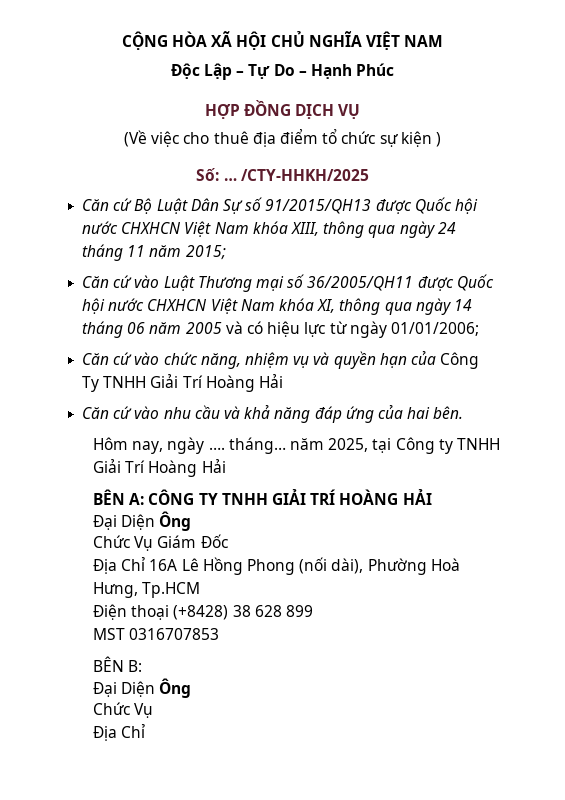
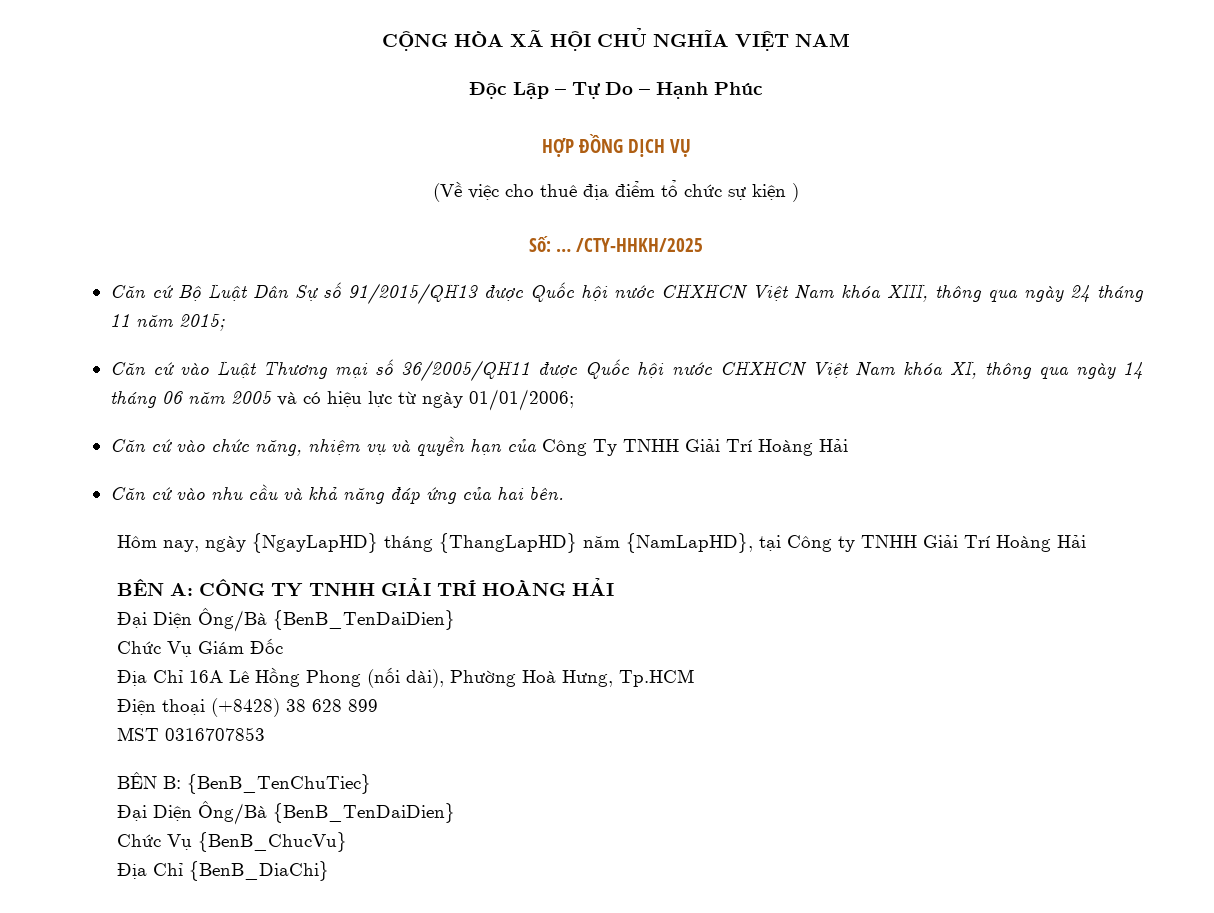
[208,437,369,454] …. tháng… năm 2025, -> [252,533,754,553] {NgayLapHD} tháng {ThangLapHD} năm {NamLapHD},
[159,511,192,531] Ông -> [198,607,456,632] Ông/Bà {BenB_TenDaiDien}
[93,678,192,698] [93,702,154,718] [93,724,146,741] // Đại Diện Ông // Chức Vụ // Địa Chỉ -> [187,774,372,794] [117,800,456,825] [117,832,348,852] [117,861,330,881] {BenB_TenChuTiec} // Đại Diện Ông/Bà {BenB_TenDaiDien} // Chức Vụ {BenB_ChucVu} // Địa Chỉ {BenB_DiaChi}

